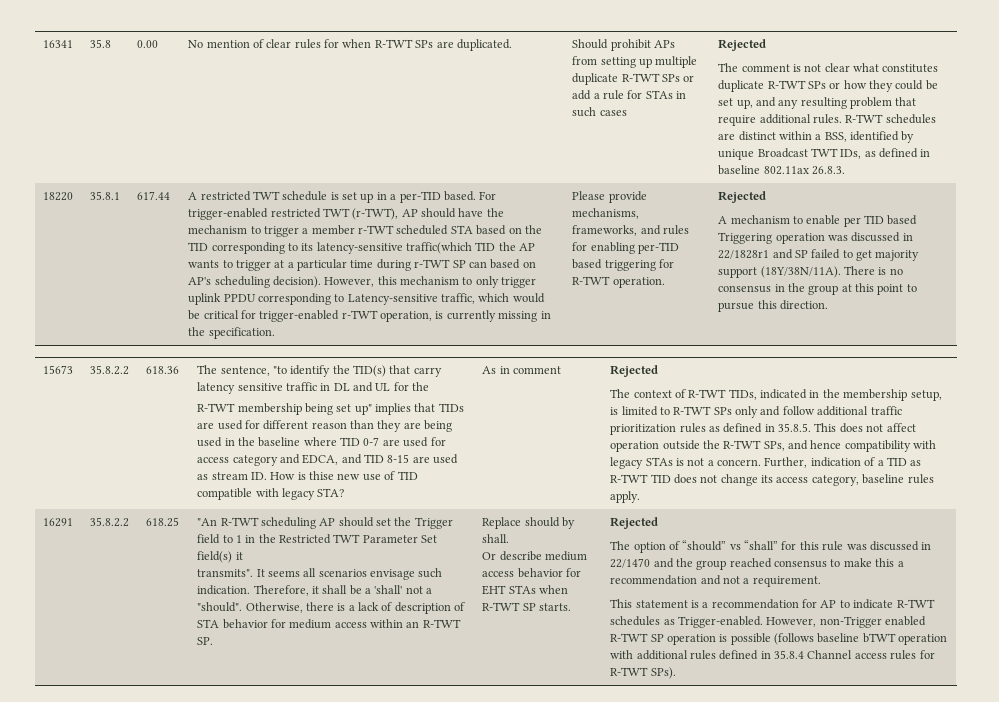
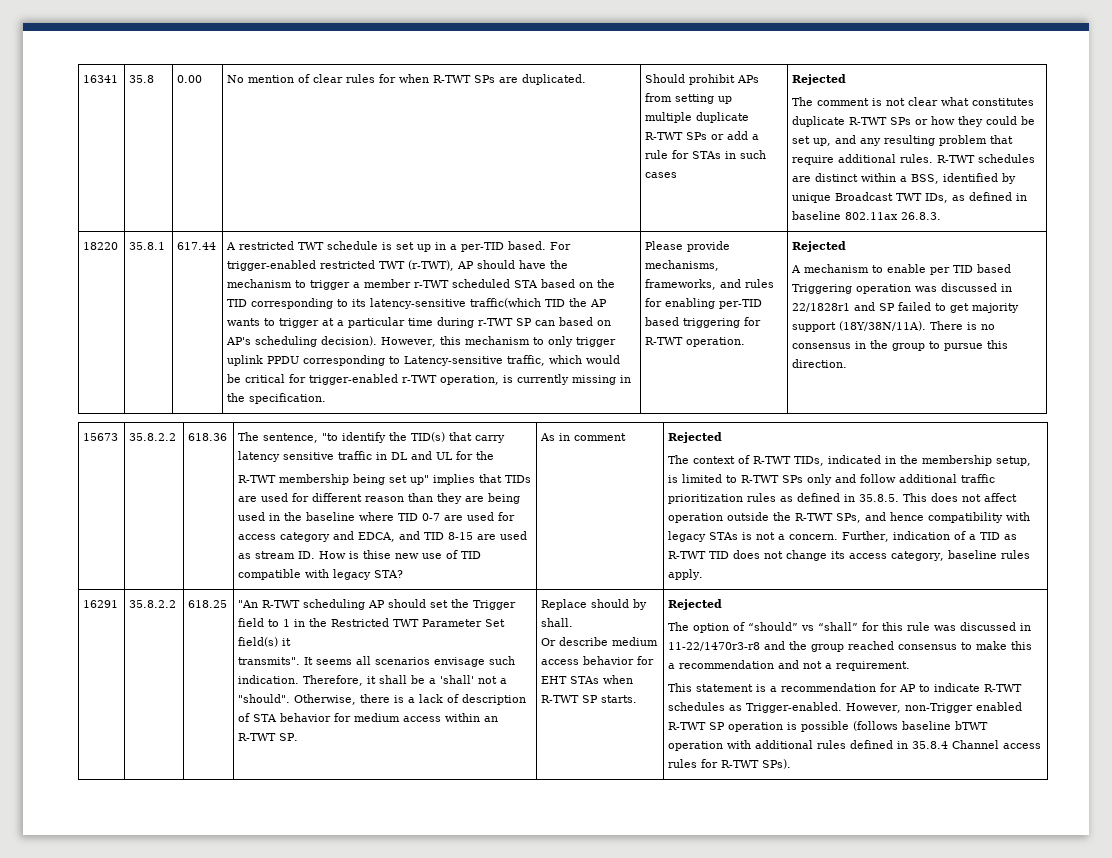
[841,283,904,295] at this point -> (926, 347) none
[610,558,651,568] 22/1470 -> [668,642,761,651] 11-22/1470r3-r8

